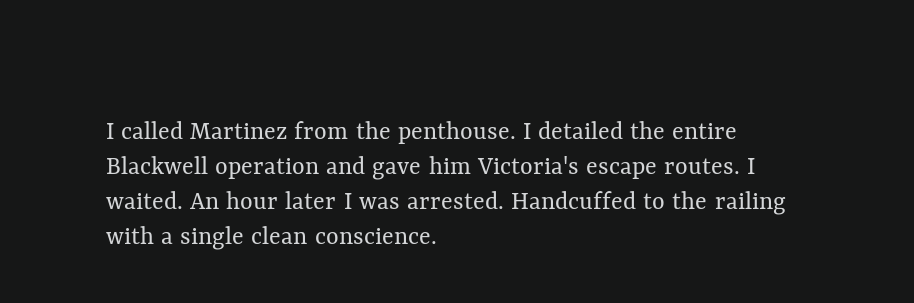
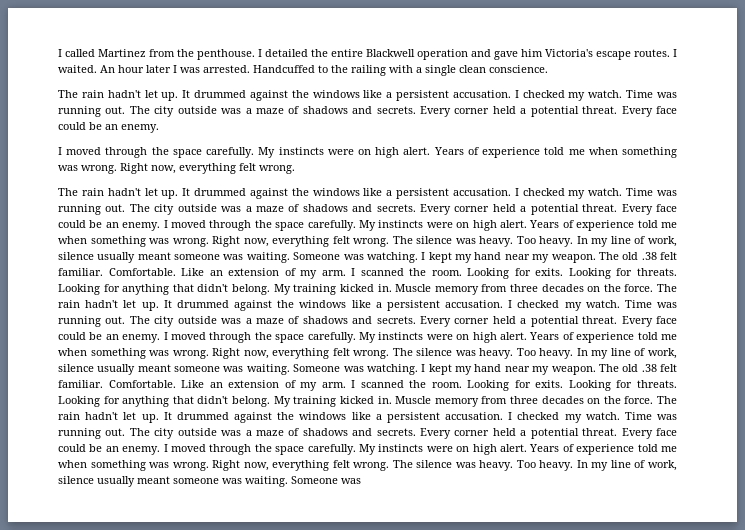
(437, 236) none -> [58,90,678,101] [58,106,678,117] [58,122,159,133] [58,147,677,158] [58,163,295,174] [58,188,678,199] [58,204,678,215] [58,220,677,231] [58,236,677,247] [58,252,677,263] [58,268,677,279] [58,284,677,295] [58,300,677,311] [58,316,678,327] [58,332,677,343] [58,348,677,359] [58,364,677,375] [58,380,677,391] [58,396,677,407] [58,412,677,423] [58,428,678,439] [58,444,677,455] [58,460,677,471] [58,476,361,487] // The rain hadn't let up. It drummed against the windows like a persistent accusation. I checked my watch. Time was running out. The city outside was a maze of shadows and secrets. Every corner held a potential threat. Every face could be an enemy. // I moved through the space carefully. My instincts were on high alert. Years of experience told me when something was wrong. Right now, everything felt wrong. // The rain hadn't let up. It drummed against the windows like a persistent accusation. I checked my watch. Time was running out. The city outside was a maze of shadows and secrets. Every corner held a potential threat. Every face could be an enemy. I moved through the space carefully. My instincts were on high alert. Years of experience told me when something was wrong. Right now, everything felt wrong. The silence was heavy. Too heavy. In my line of work, silence usually meant someone was waiting. Someone was watching. I kept my hand near my weapon. The old .38 felt familiar. Comfortable. Like an extension of my arm. I scanned the room. Looking for exits. Looking for threats. Looking for anything that didn't belong. My training kicked in. Muscle memory from three decades on the force. The rain hadn't let up. It drummed against the windows like a persistent accusation. I checked my watch. Time was running out. The city outside was a maze of shadows and secrets. Every corner held a potential threat. Every face could be an enemy. I moved through the space carefully. My instincts were on high alert. Years of experience told me when something was wrong. Right now, everything felt wrong. The silence was heavy. Too heavy. In my line of work, silence usually meant someone was waiting. Someone was watching. I kept my hand near my weapon. The old .38 felt familiar. Comfortable. Like an extension of my arm. I scanned the room. Looking for exits. Looking for threats. Looking for anything that didn't belong. My training kicked in. Muscle memory from three decades on the force. The rain hadn't let up. It drummed against the windows like a persistent accusation. I checked my watch. Time was running out. The city outside was a maze of shadows and secrets. Every corner held a potential threat. Every face could be an enemy. I moved through the space carefully. My instincts were on high alert. Years of experience told me when something was wrong. Right now, everything felt wrong. The silence was heavy. Too heavy. In my line of work, silence usually meant someone was waiting. Someone was

